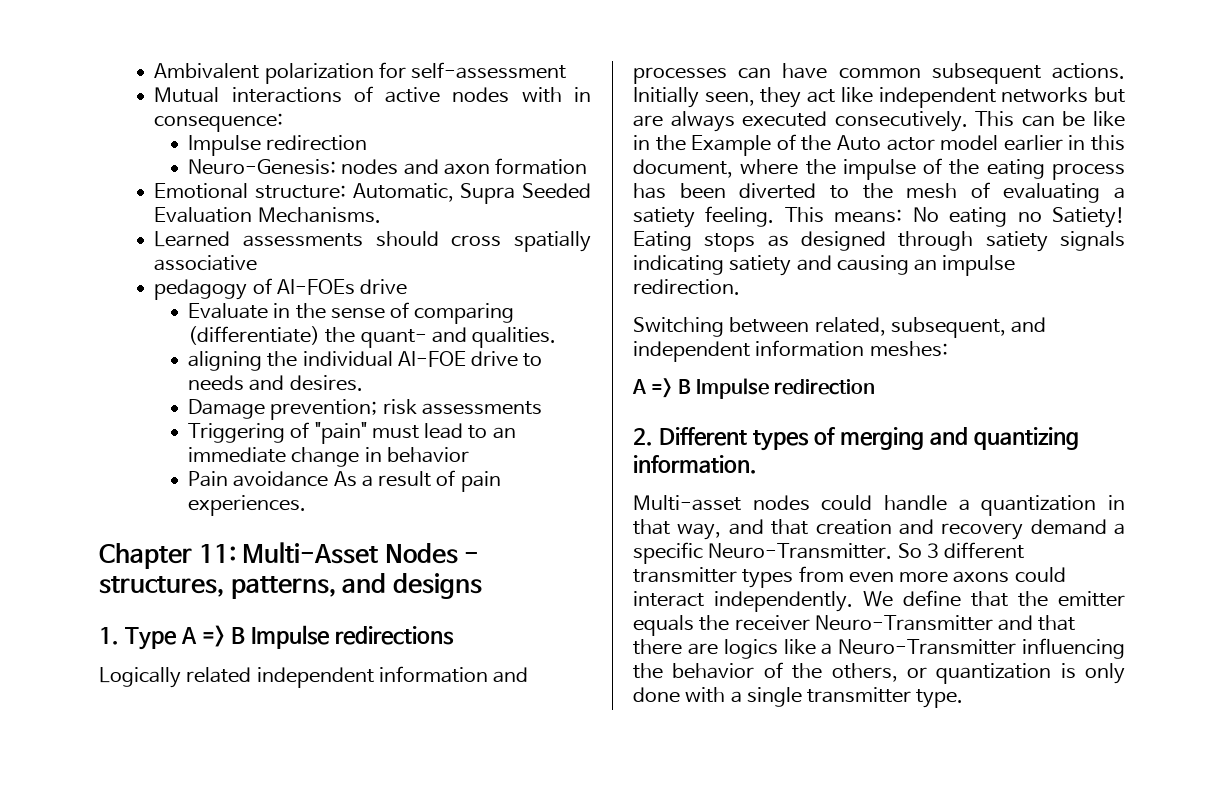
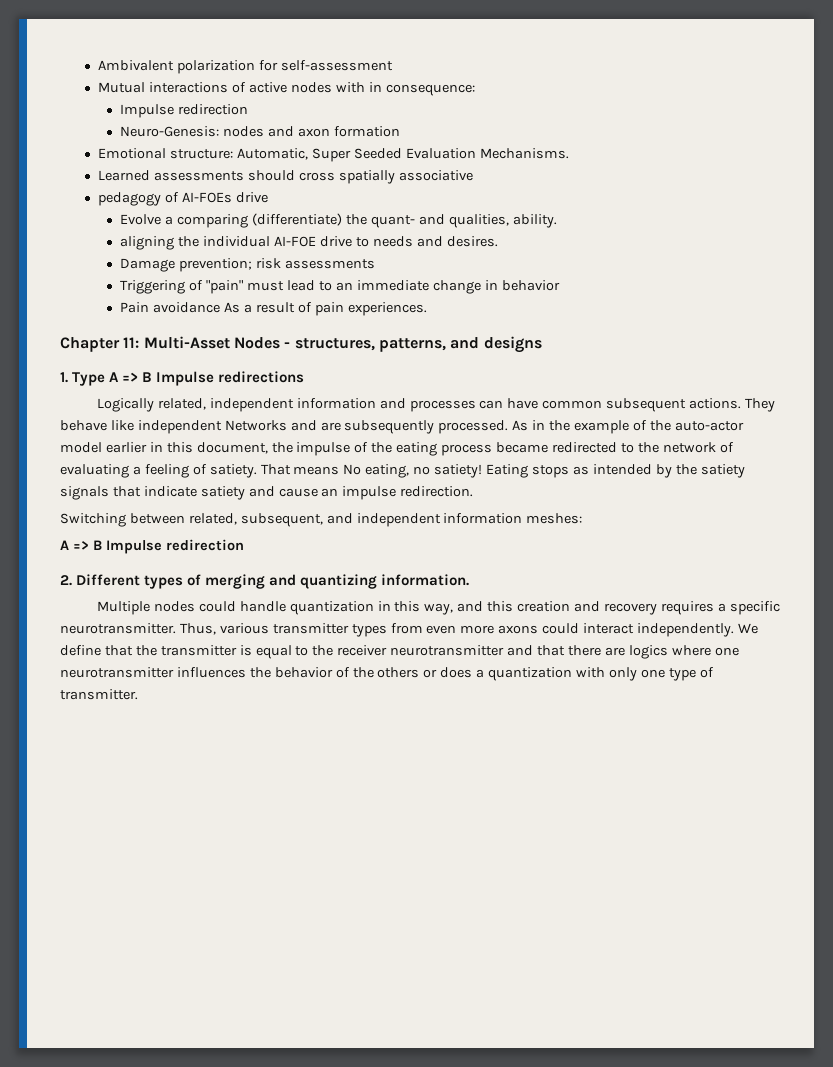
[460,183,516,204] Supra -> [311,148,351,162] Super
[188,302,410,319] Evaluate in the sense of -> [120,214,174,225] Evolve a
[472,327,557,348] qualities. -> [448,214,557,228] qualities, ability.
[186,667,252,683] related -> [157,398,206,410] related,
[633,87,1125,108] [633,111,1125,132] [633,134,935,156] Initially seen, they act like independent networks but are always executed consecutively. This can be like in the Example of the Auto actor -> [744,398,775,412] [60,420,744,434] They behave like independent Networks and are subsequently processed. As in the example of the auto-actor
[740,159,799,175] where -> (268, 448) none
[633,183,958,199] has been diverted to the mesh -> [496,442,716,453] became redirected to the network
[633,206,1125,228] [633,231,1125,252] [633,255,724,275] satiety feeling. This means: No eating no Satiety! Eating stops as designed through satiety signals indicating -> [144,464,745,478] [60,486,197,500] feeling of satiety. That means No eating, no satiety! Eating stops as intended by the satiety signals that indicate
[836,255,909,275] causing -> [278,488,318,497] cause
[633,495,741,511] Multi-asset -> [96,601,150,615] Multiple
[958,499,970,511] a -> (286, 606) none
[633,519,670,535] that -> [394,601,421,612] this
[771,519,809,535] that -> [487,601,514,612] this
[1030,519,1107,535] demand -> [660,601,714,615] requires
[708,542,1025,559] Neuro-Transmitter. So 3 different -> [60,623,269,635] neurotransmitter. Thus, various
[1058,591,1125,607] [633,615,694,636] emitter equals -> [160,645,309,659] transmitter is equal to
[814,615,993,631] Neuro-Transmitter -> [390,645,505,656] neurotransmitter
[783,638,1125,659] [633,662,1125,684] [633,687,964,708] like a Neuro-Transmitter influencing the behavior of the others, or quantization is only done with a single transmitter type. -> [671,645,739,656] [60,667,714,681] [60,689,138,700] where one neurotransmitter influences the behavior of the others or does a quantization with only one type of transmitter.

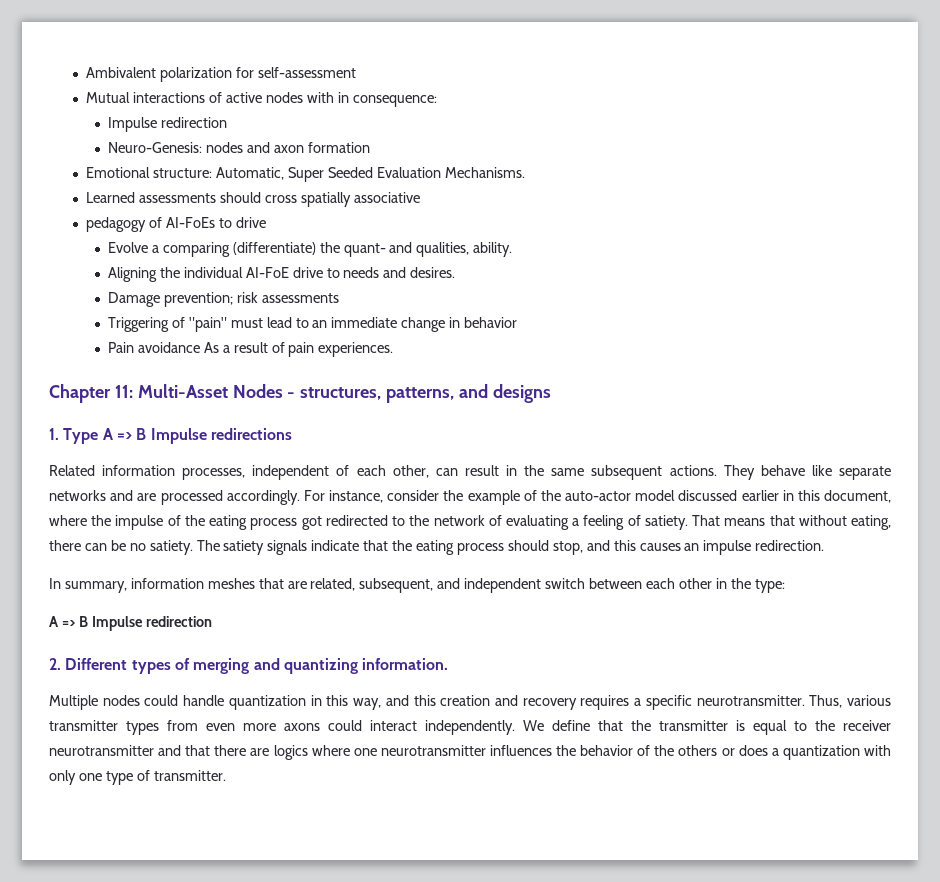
[182,192,233,203] AI-FOEs -> [166,217,233,228] AI-FoEs to
[120,236,175,250] aligning -> [107,267,157,282] Aligning
[274,236,317,247] AI-FOE -> [245,267,289,278] AI-FoE
[96,398,603,412] Logically related, independent information and processes can have common -> [49,465,585,480] Related information processes, independent of each other, can result in the same
[137,420,546,434] independent Networks and are subsequently processed. As in -> [839,466,892,480] [49,490,440,505] separate networks and are processed accordingly. For instance, consider
(102, 447) none -> [678,490,738,501] discussed
(268, 448) none -> [49,515,87,526] where
[496,442,549,453] became -> [301,516,322,530] got
[343,464,745,478] [60,486,474,500] [60,513,583,527] No eating, no satiety! Eating stops as intended by the satiety signals that indicate satiety and cause an impulse redirection. // Switching between related, subsequent, and independent information meshes: -> [769,515,892,530] [49,540,825,555] [49,578,785,593] that without eating, there can be no satiety. The satiety signals indicate that the eating process should stop, and this causes an impulse redirection. // In summary, information meshes that are related, subsequent, and independent switch between each other in the type:

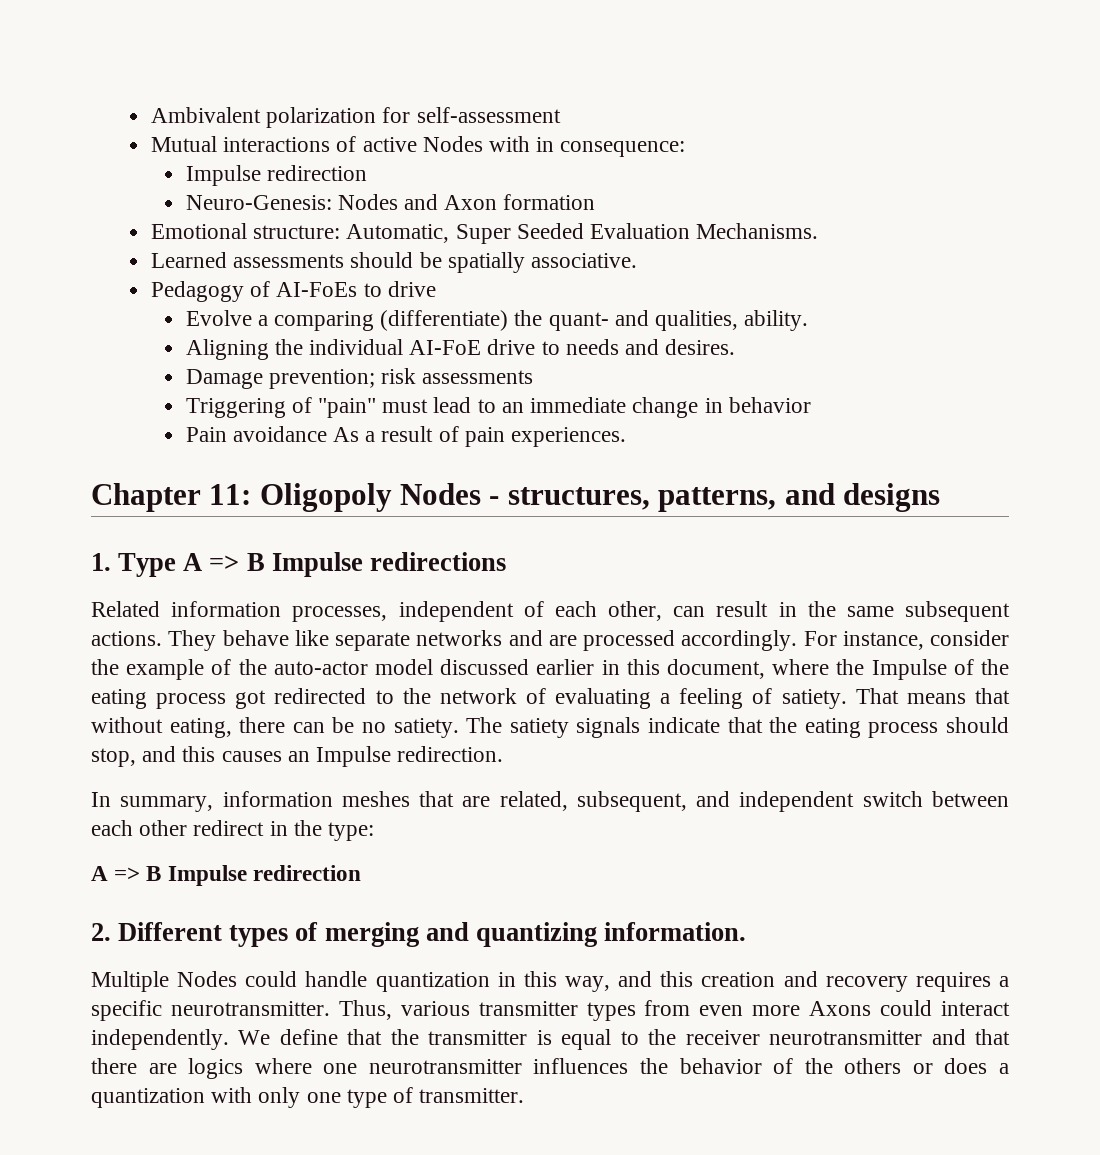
[266,92,304,103] nodes -> [422,136,483,152] Nodes
[205,142,304,153] nodes and axon -> [337,194,498,210] Nodes and Axon
[265,192,421,207] [86,217,147,232] cross spatially associative // pedagogy -> [419,252,638,273] [150,281,244,302] be spatially associative. // Pedagogy
[137,384,228,398] Multi-Asset -> [259,483,392,512] Oligopoly
[115,515,164,530] impulse -> [871,659,947,680] Impulse
[703,540,752,555] impulse -> [316,746,392,767] Impulse
(712, 583) none -> [193,820,265,836] redirect
[102,695,140,706] nodes -> [177,971,238,987] Nodes
[284,723,320,731] axons -> [809,1001,872,1016] Axons

